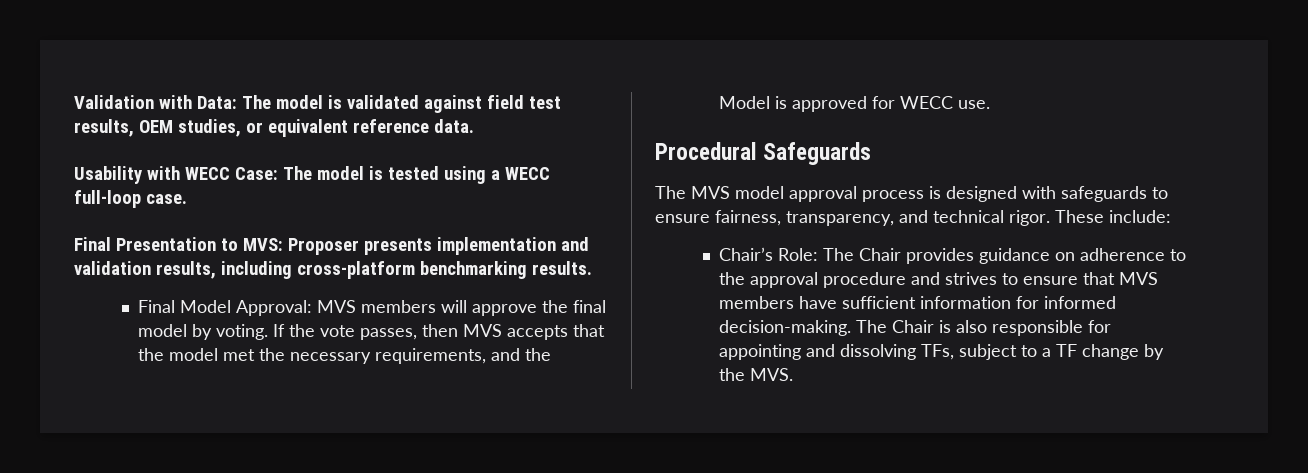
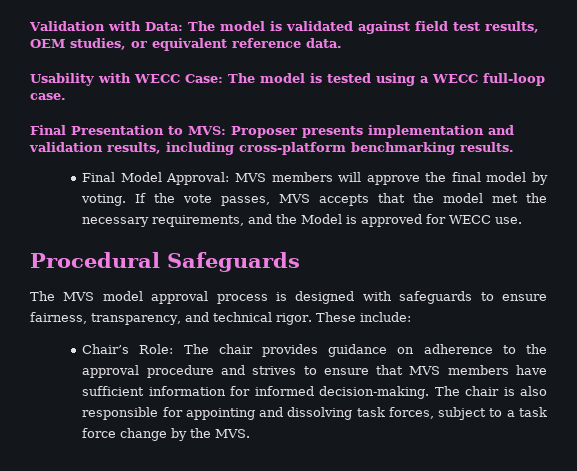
[421,324,458,337] then -> (271, 201) none
[858,248,901,261] Chair -> [218,344,253,354] chair
[891,320,934,333] Chair -> [465,386,500,396] chair
[920,344,954,360] TFs, -> [356,407,434,419] task forces,
[1055,344,1077,357] TF -> [519,407,547,417] [82,428,117,438] task force

